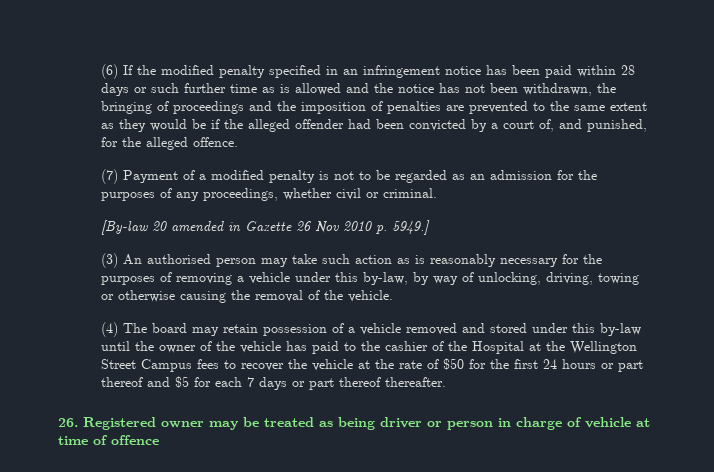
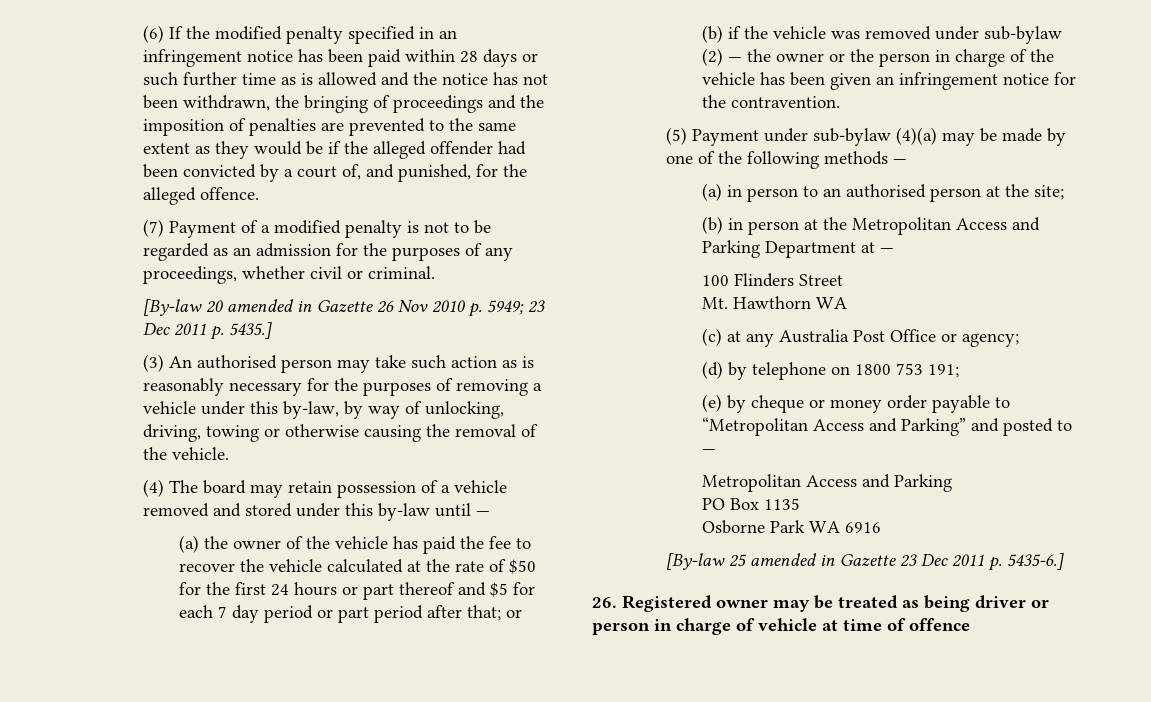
[392,220,431,235] 5949.] -> [486,300,545,315] [142,322,272,340] 5949; 23 Dec 2011 p. 5435.]
(131, 346) none -> [475,511,490,516] [179,535,200,553] — // (a)
[344,341,638,354] [101,359,220,372] to the cashier of the Hospital at the Wellington Street Campus fees -> [460,536,512,549] the fee
(354, 365) none -> [327,559,404,573] calculated
[259,377,447,390] days or part thereof thereafter. -> [232,605,523,623] [702,25,1063,44] [702,48,1055,67] [702,72,1077,90] [702,95,841,108] [665,127,1066,146] [665,151,907,169] [702,183,1065,202] [702,216,1041,235] [702,240,895,258] [702,273,844,287] [702,296,848,309] [702,328,1020,347] [702,361,960,380] [702,394,1011,413] [702,417,1073,436] [702,449,717,454] [702,474,953,492] [702,498,801,510] [702,520,882,534] [665,553,1064,571] day period or part period after that; or // (b) if the vehicle was removed under sub-bylaw (2) — the owner or the person in charge of the vehicle has been given an infringement notice for the contravention. // (5) Payment under sub-bylaw (4)(a) may be made by one of the following methods — // (a) in person to an authorised person at the site; // (b) in person at the Metropolitan Access and Parking Department at — // 100 Flinders Street // Mt. Hawthorn WA // (c) at any Australia Post Office or agency; // (d) by telephone on 1800 753 191; // (e) by cheque or money order payable to “Metropolitan Access and Parking” and posted to — // Metropolitan Access and Parking // PO Box 1135 // Osborne Park WA 6916 // [By-law 25 amended in Gazette 23 Dec 2011 p. 5435-6.]

